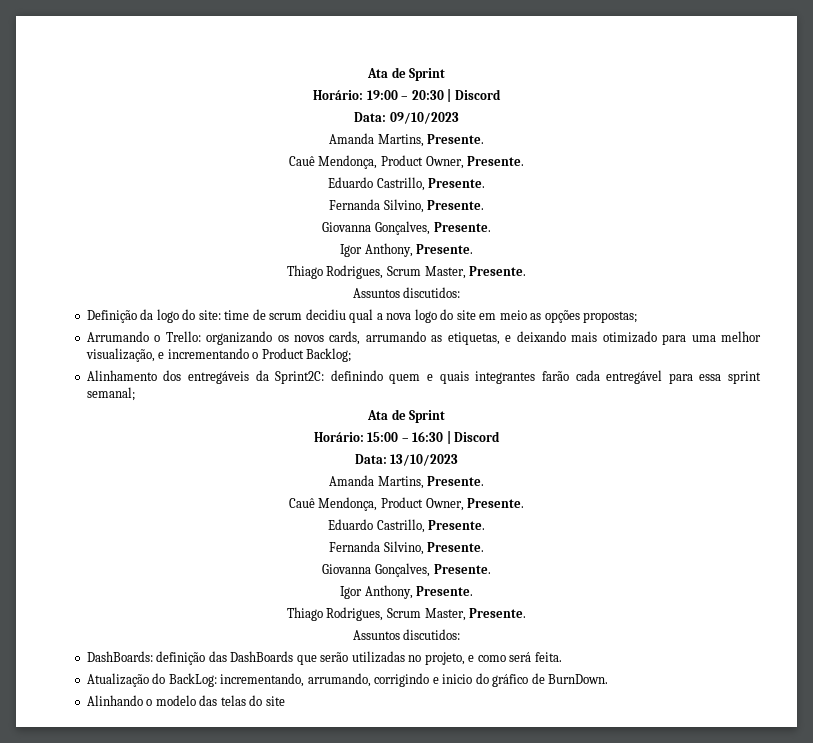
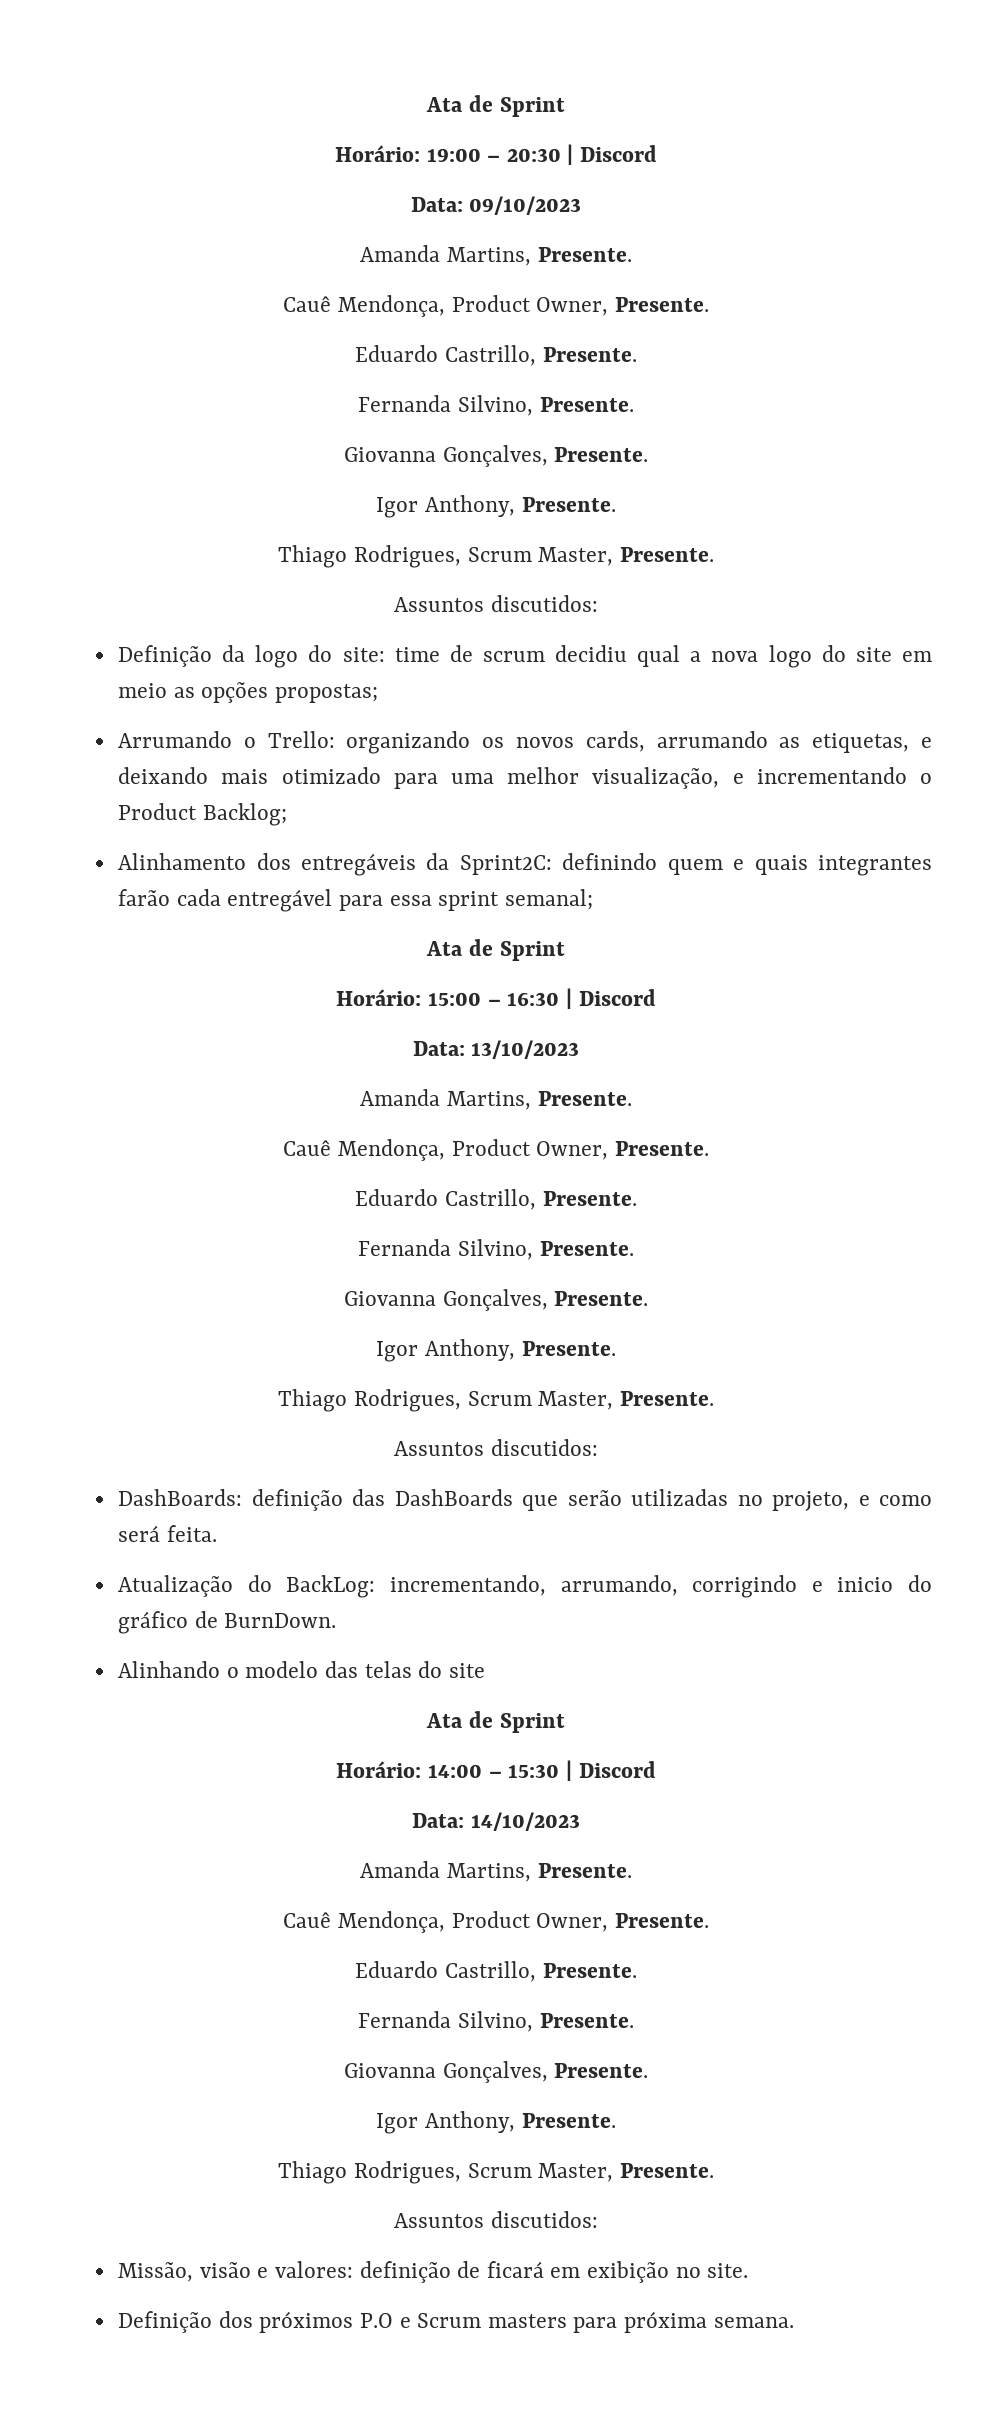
(285, 701) none -> [426,1711,565,1733] [336,1760,656,1781] [412,1812,580,1831] [360,1861,632,1882] [283,1911,709,1933] [355,1961,637,1982] [358,2011,634,2032] [343,2061,649,2083] [376,2111,616,2134] [278,2161,714,2184] [394,2211,598,2228] [118,2261,749,2283] [118,2311,794,2333] // Ata de Sprint // Horário: 14:00 – 15:30 | Discord // Data: 14/10/2023 // Amanda Martins, Presente. // Cauê Mendonça, Product Owner, Presente. // Eduardo Castrillo, Presente. // Fernanda Silvino, Presente. // Giovanna Gonçalves, Presente. // Igor Anthony, Presente. // Thiago Rodrigues, Scrum Master, Presente. // Assuntos discutidos: // Missão, visão e valores: definição de ficará em exibição no site. // Definição dos próximos P.O e Scrum masters para próxima semana.

